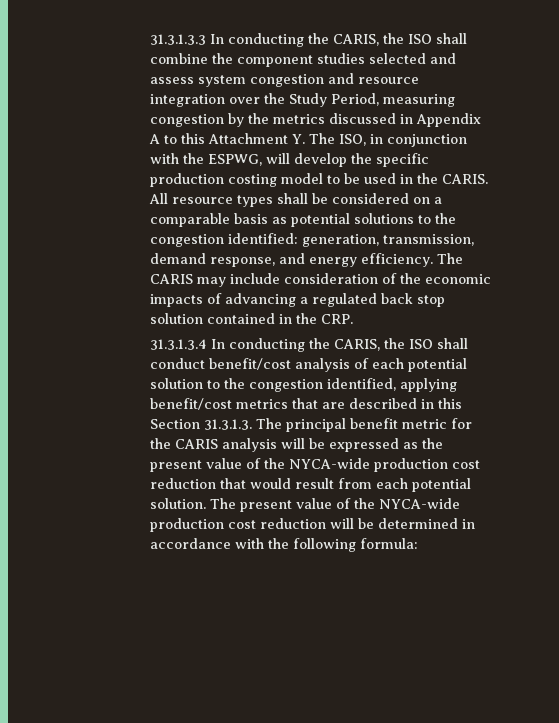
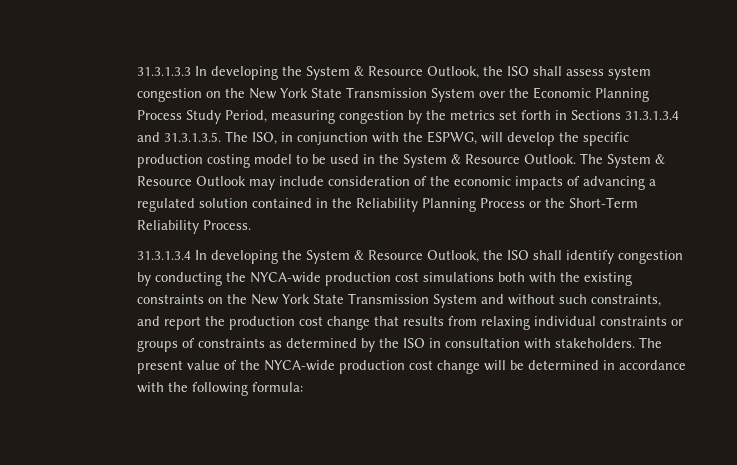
[228,33,468,47] [150,53,457,67] [150,73,420,87] [150,93,286,107] conducting the CARIS, the ISO shall combine the component studies selected and assess system congestion and resource integration over the -> [210,66,651,80] [136,87,649,102] [136,110,182,120] developing the System & Resource Outlook, the ISO shall assess system congestion on the New York State Transmission System over the Economic Planning Process
[329,113,482,127] [149,133,306,144] discussed in Appendix A to this Attachment Y. -> [498,110,679,120] [136,132,221,142] set forth in Sections 31.3.1.3.4 and 31.3.1.3.5.
[442,174,489,184] [149,193,443,207] [150,213,457,227] [150,233,475,247] [150,253,464,267] [150,274,194,284] CARIS. All resource types shall be considered on a comparable basis as potential solutions to the congestion identified: generation, transmission, demand response, and energy efficiency. The CARIS -> [402,153,665,168] [136,176,246,186] System & Resource Outlook. The System & Resource Outlook
[381,293,446,307] back stop -> (195, 205) none
[321,314,354,324] [150,338,469,352] [150,358,468,372] [150,378,458,392] [150,398,463,410] [150,418,473,432] [150,438,444,452] [150,458,481,472] [150,478,472,492] [150,498,207,509] CRP. // 31.3.1.3.4 In conducting the CARIS, the ISO shall conduct benefit/cost analysis of each potential solution to the congestion identified, applying benefit/cost metrics that are described in this Section 31.3.1.3. The principal benefit metric for the CARIS analysis will be expressed as the present value of the NYCA-wide production cost reduction that would result from each potential solution. -> [355,197,638,212] [136,220,251,234] [136,250,683,264] [136,272,632,286] [136,293,661,308] [136,316,683,330] [136,338,635,352] Reliability Planning Process or the Short-Term Reliability Process. // 31.3.1.3.4 In developing the System & Resource Outlook, the ISO shall identify congestion by conducting the NYCA-wide production cost simulations both with the existing constraints on the New York State Transmission System and without such constraints, and report the production cost change that results from relaxing individual constraints or groups of constraints as determined by the ISO in consultation with stakeholders.
[260,518,327,529] reduction -> [436,360,480,374] change

